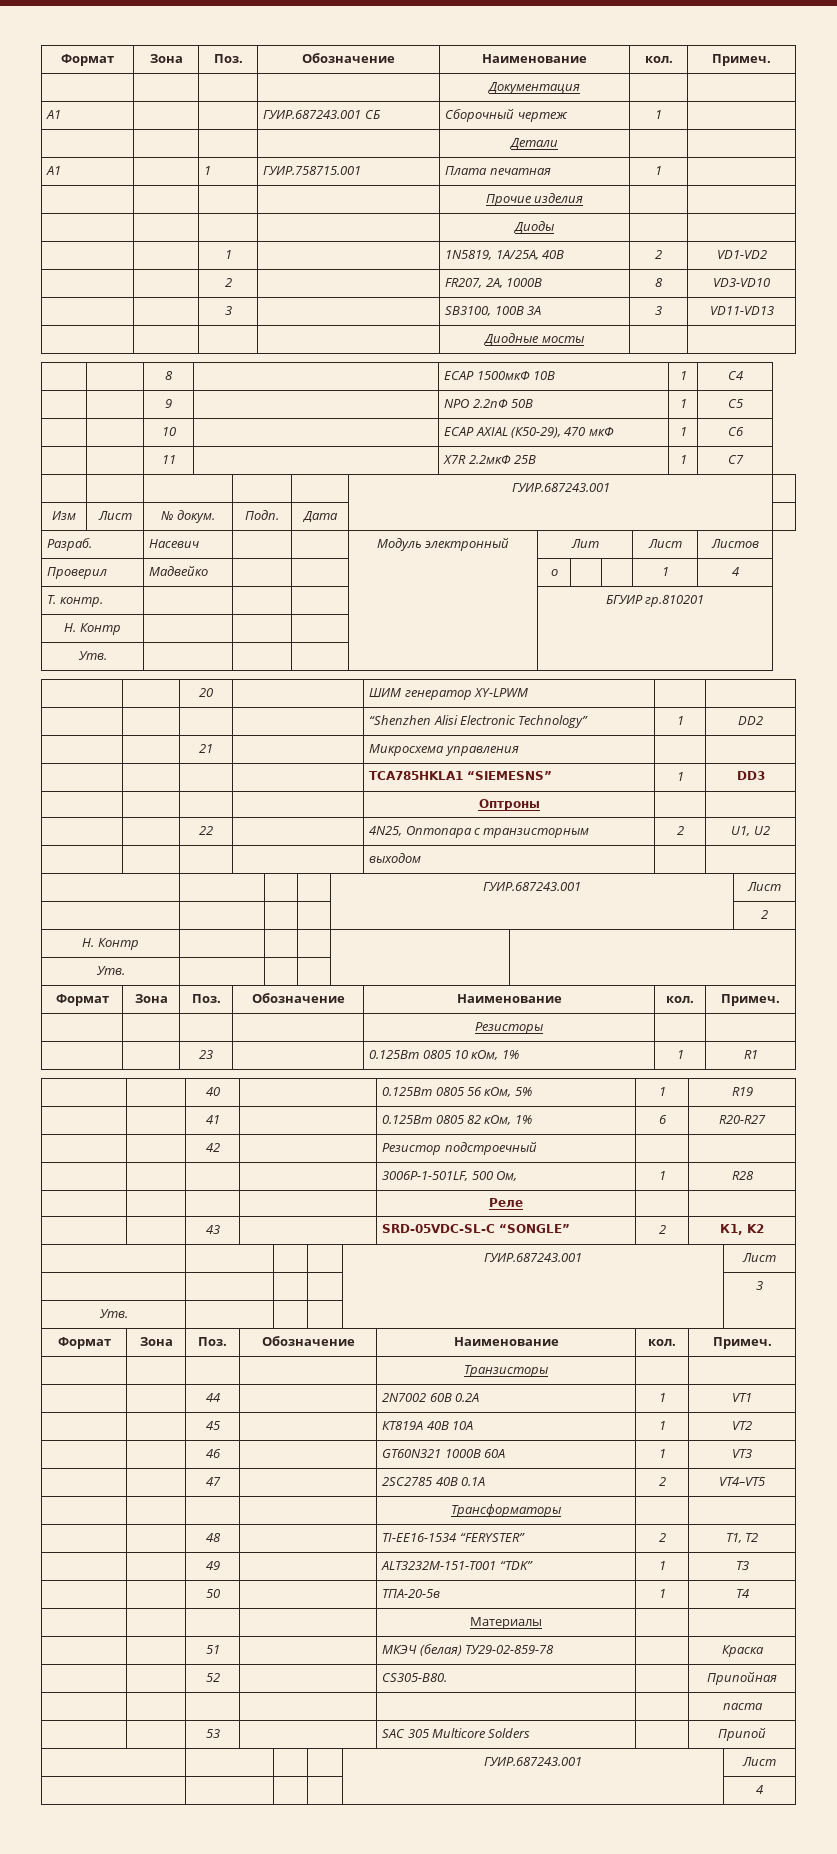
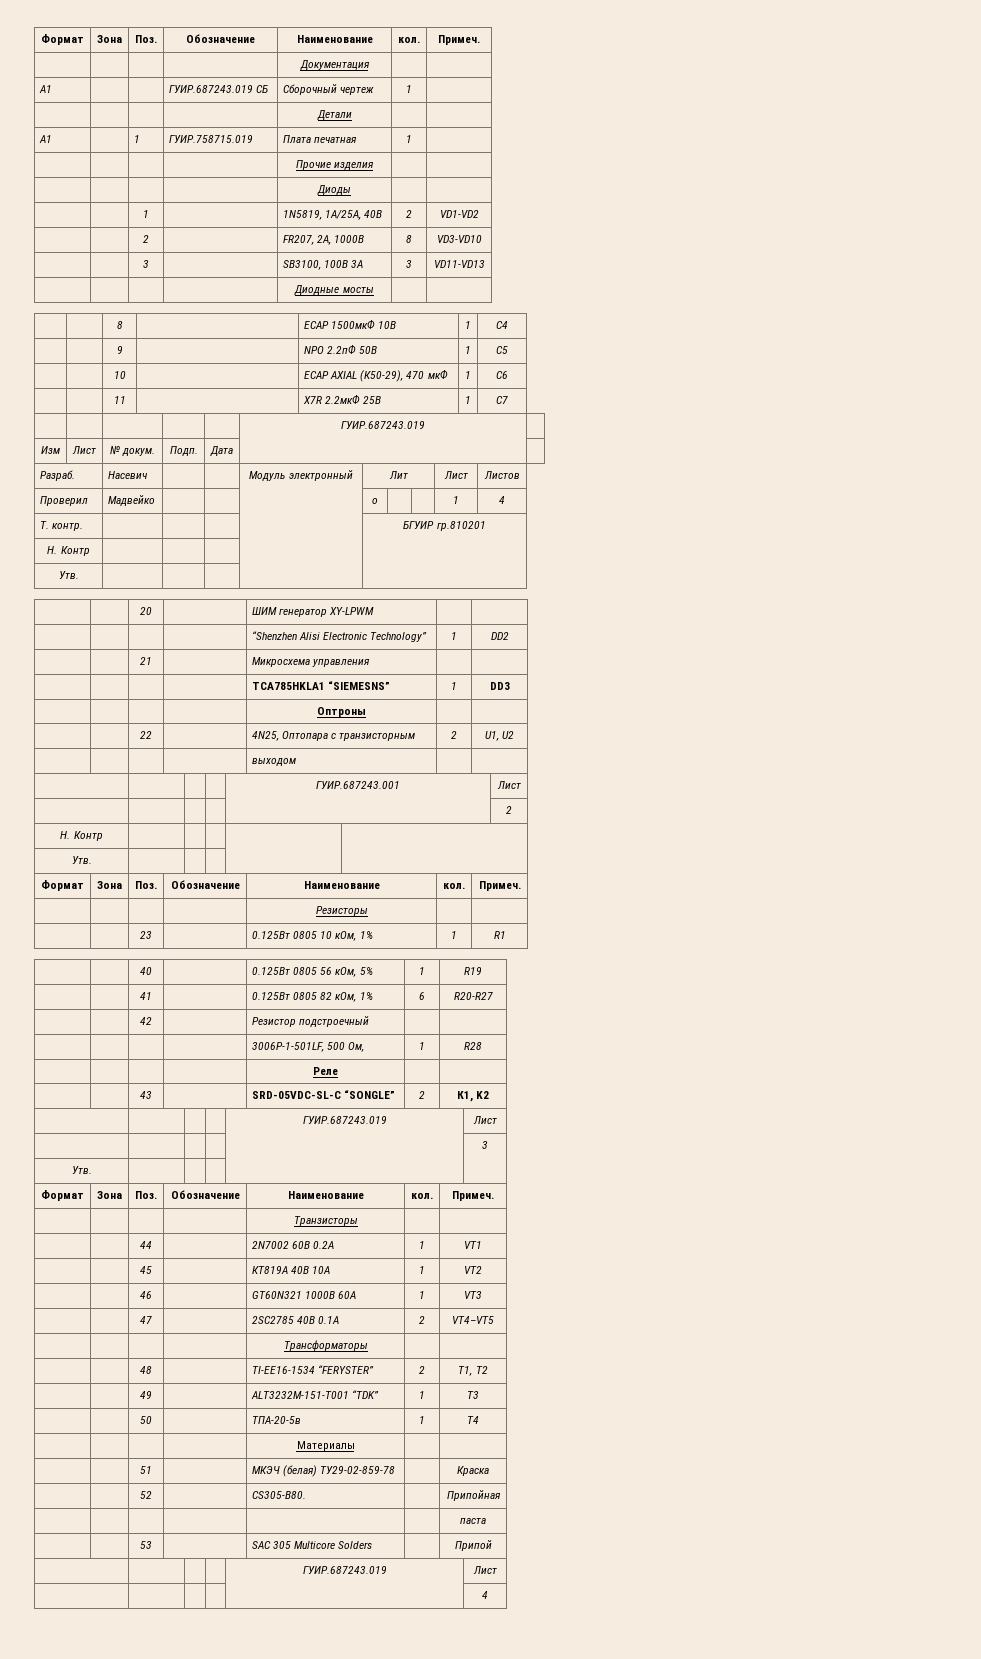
[263,110,362,119] ГУИР.687243.001 -> [169,85,254,93] ГУИР.687243.019
[263,166,362,175] ГУИР.758715.001 -> [169,135,254,143] ГУИР.758715.019
[511,483,610,492] ГУИР.687243.001 -> [341,421,425,429] ГУИР.687243.019
[484,1253,582,1262] ГУИР.687243.001 -> [302,1116,387,1124] ГУИР.687243.019
[484,1757,582,1766] ГУИР.687243.001 -> [302,1566,387,1574] ГУИР.687243.019

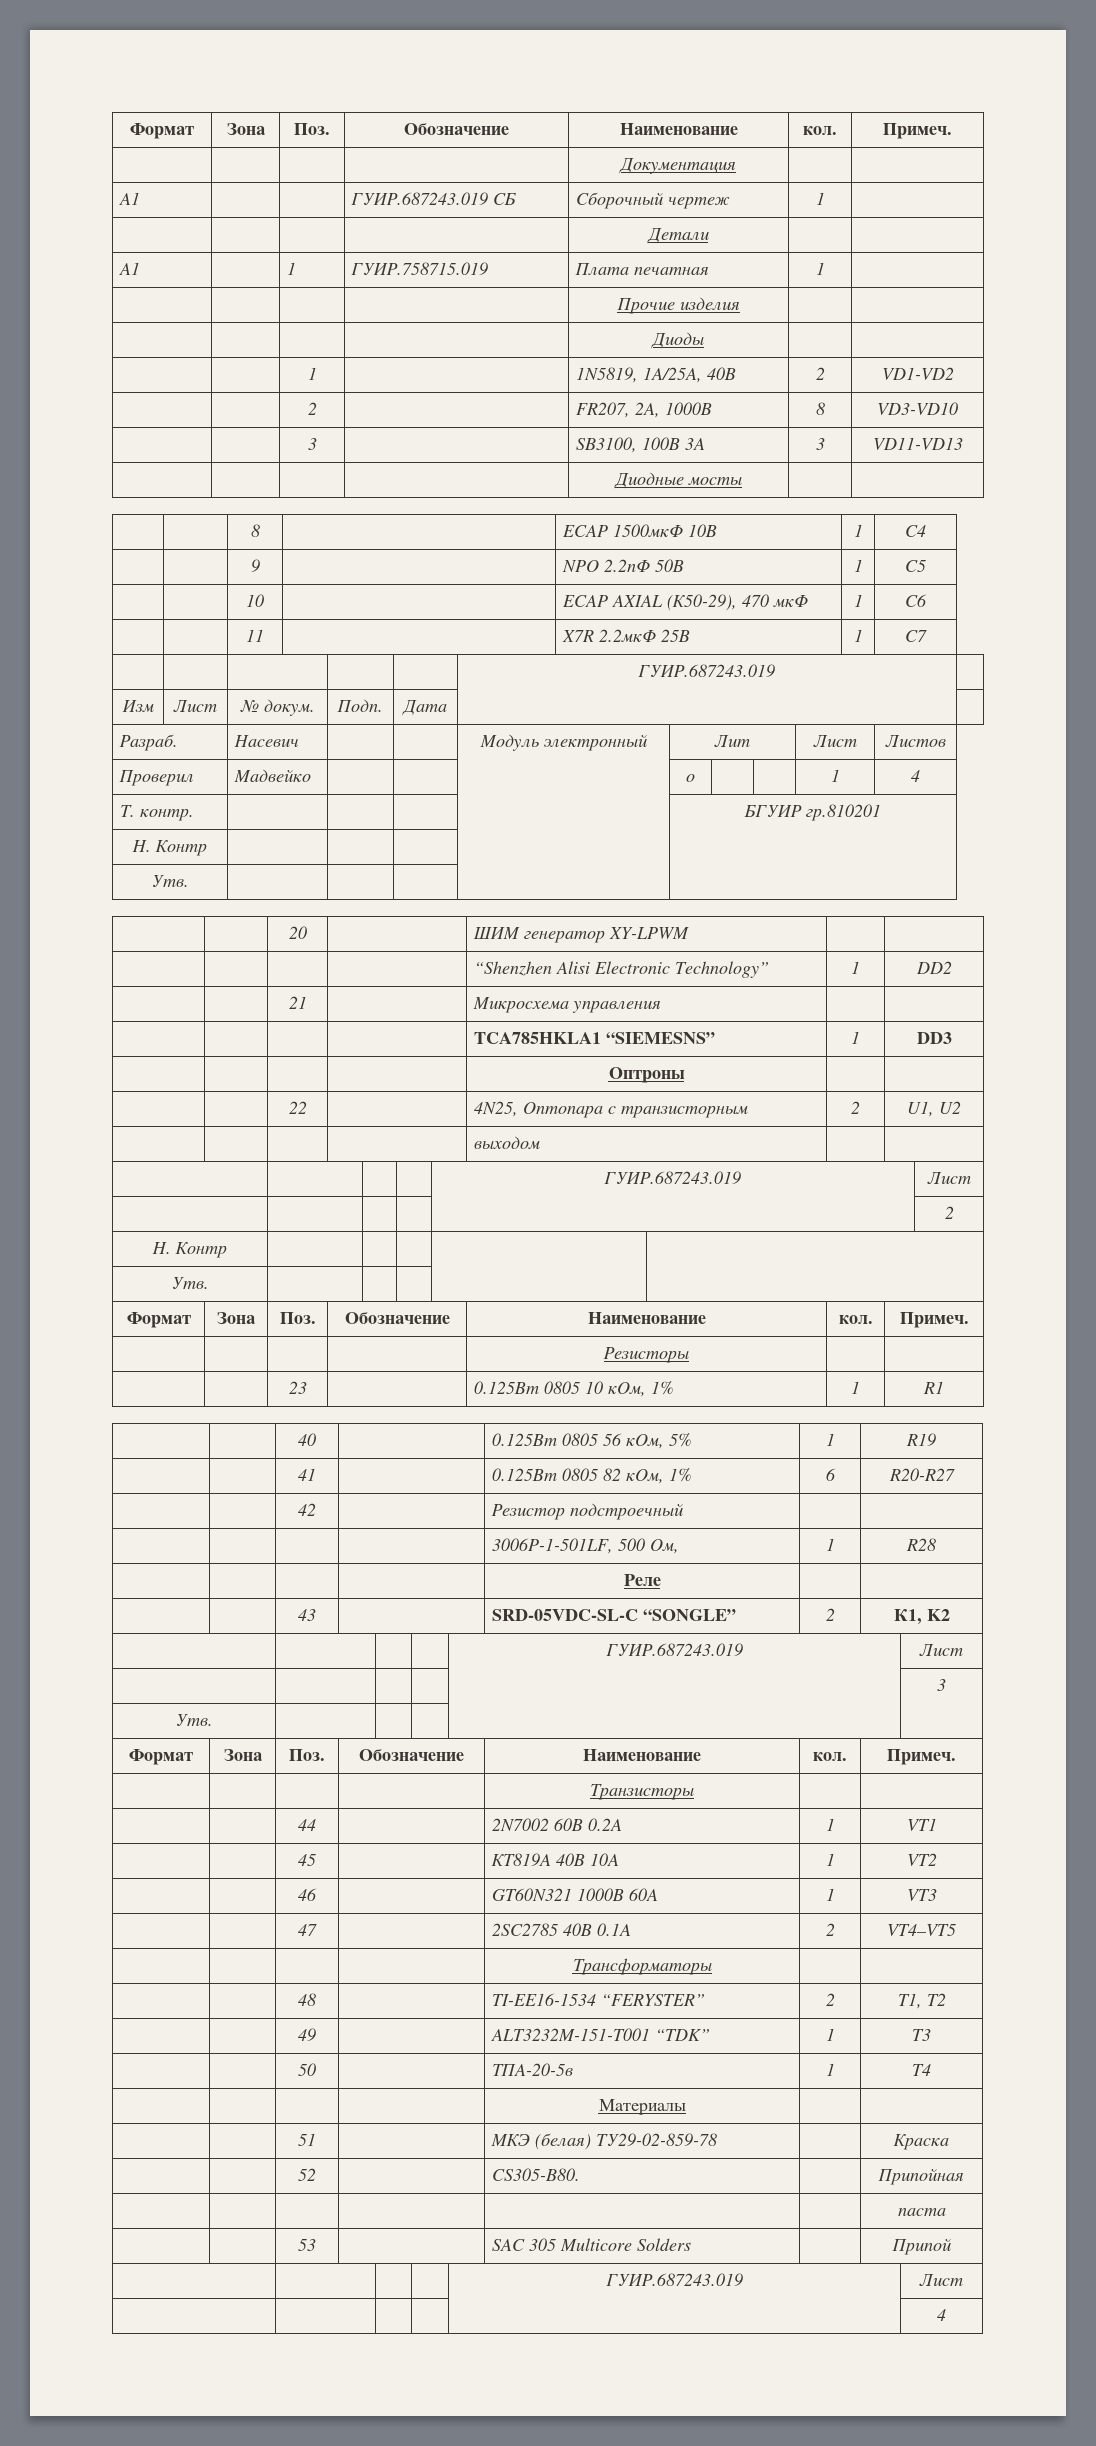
[316,781,400,789] ГУИР.687243.001 -> [604,1171,741,1184] ГУИР.687243.019
[252,1466,281,1474] МКЭЧ -> [490,2134,530,2146] МКЭ

